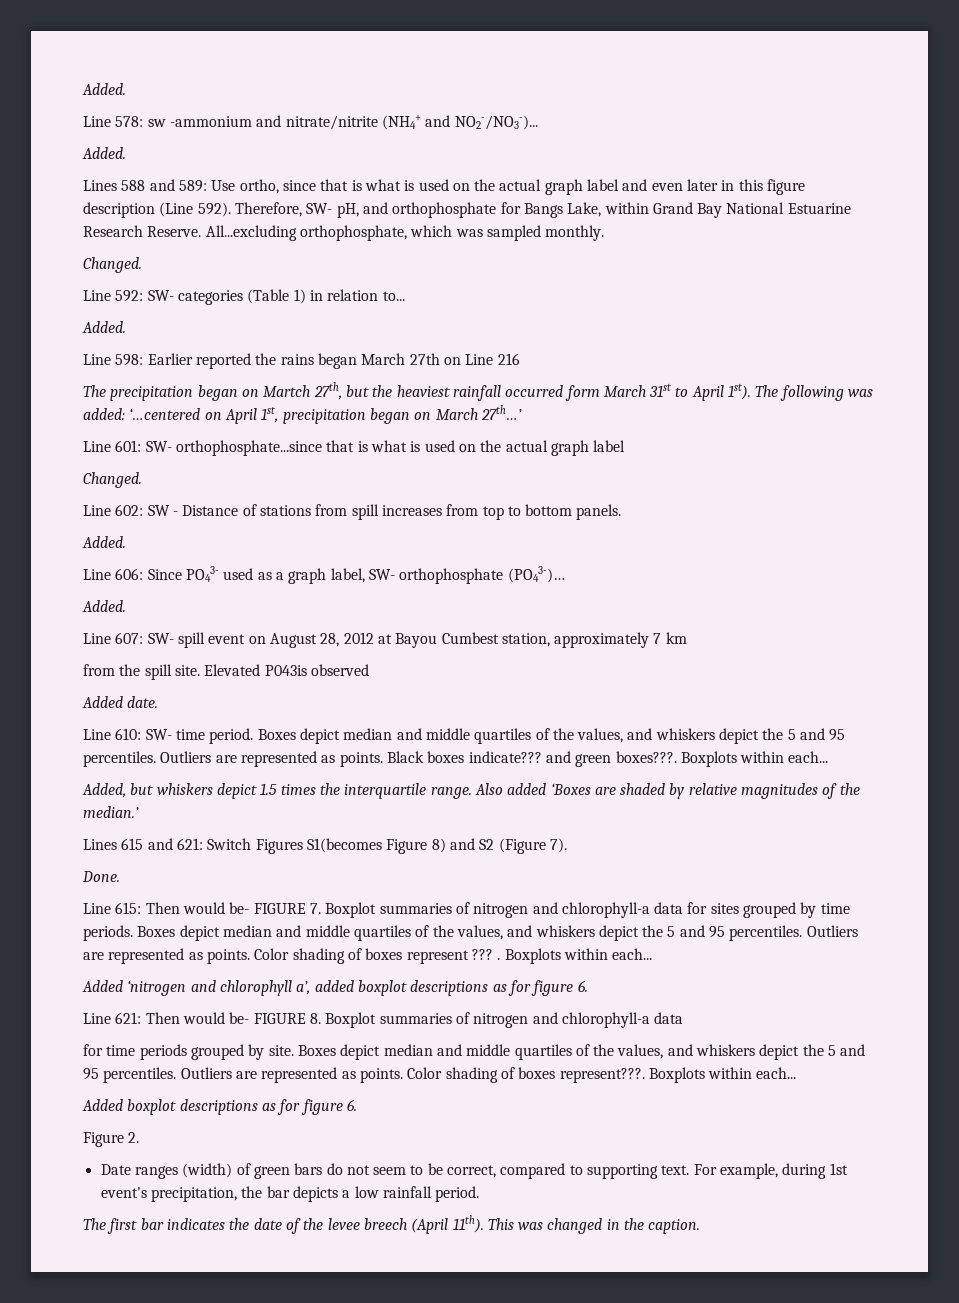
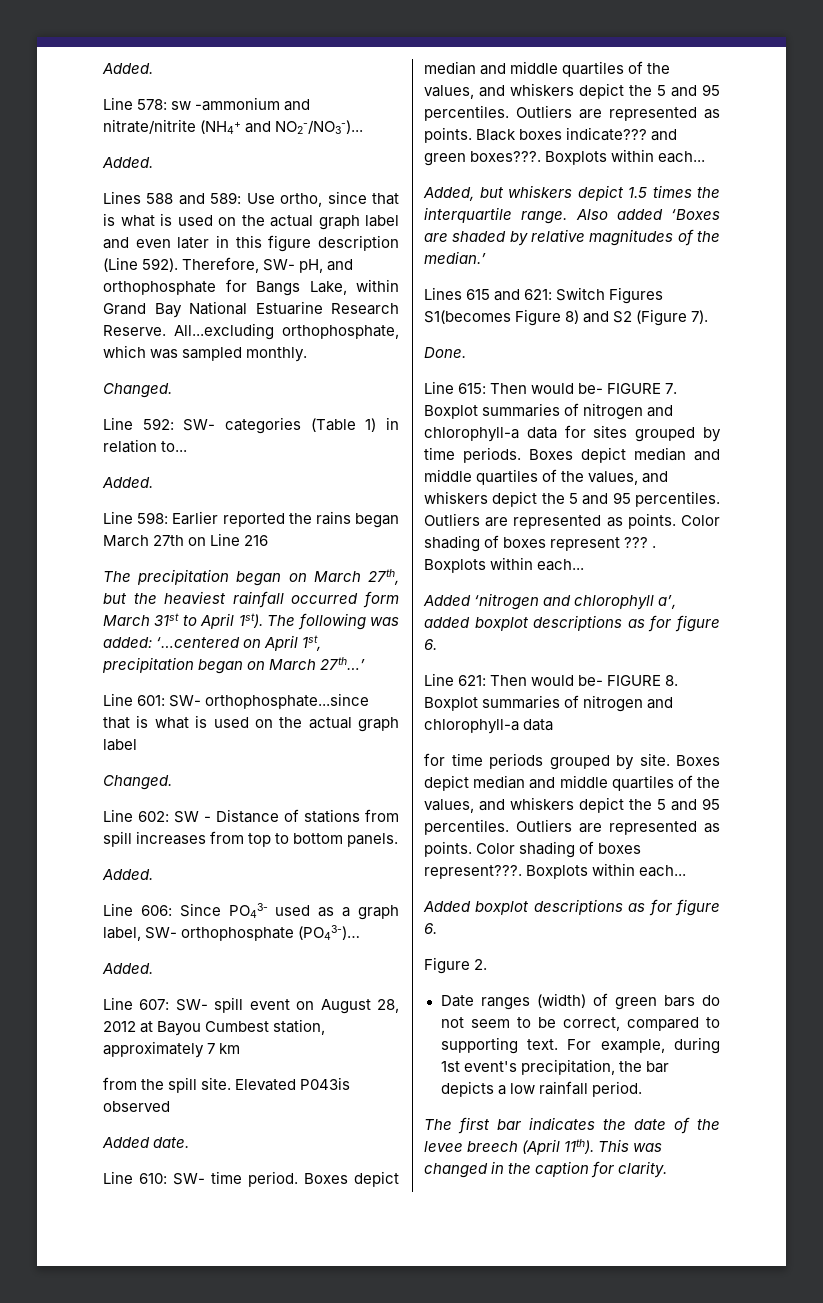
[263,385,311,397] Martch -> [313,571,361,582] March
[648,1219,701,1234] caption. -> [535,1161,668,1178] caption for clarity.

